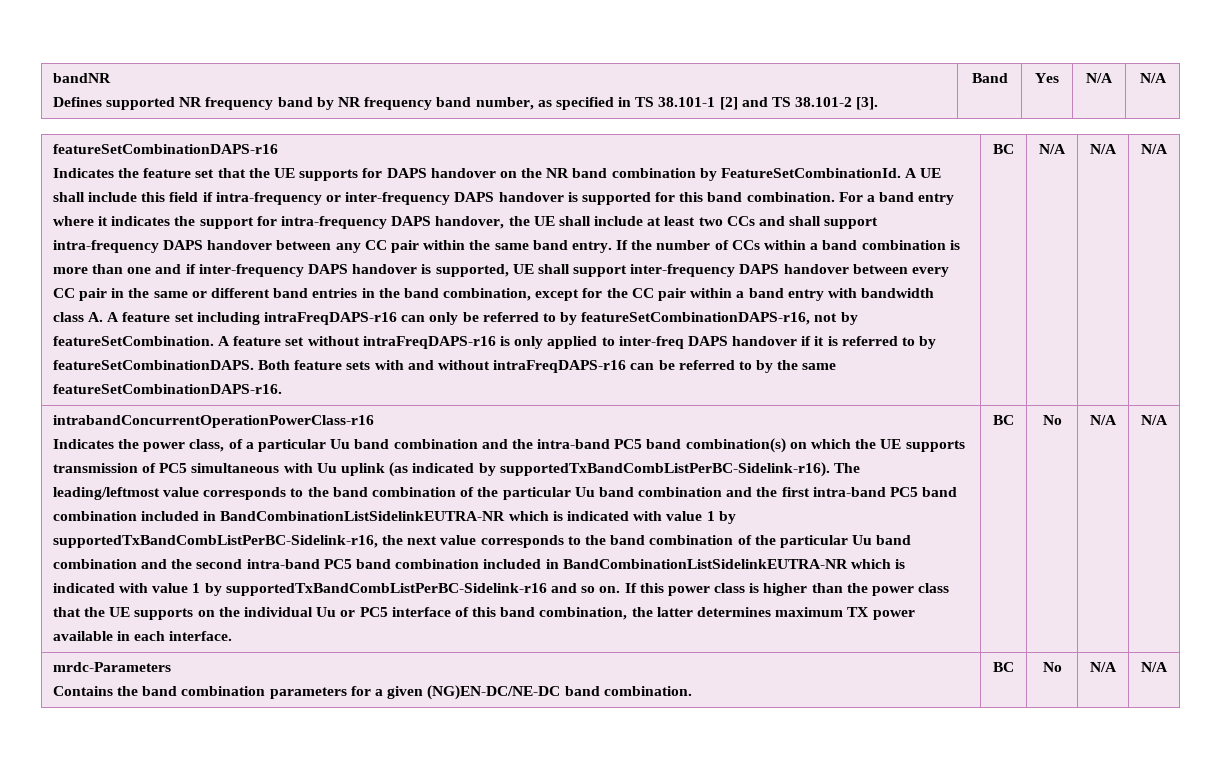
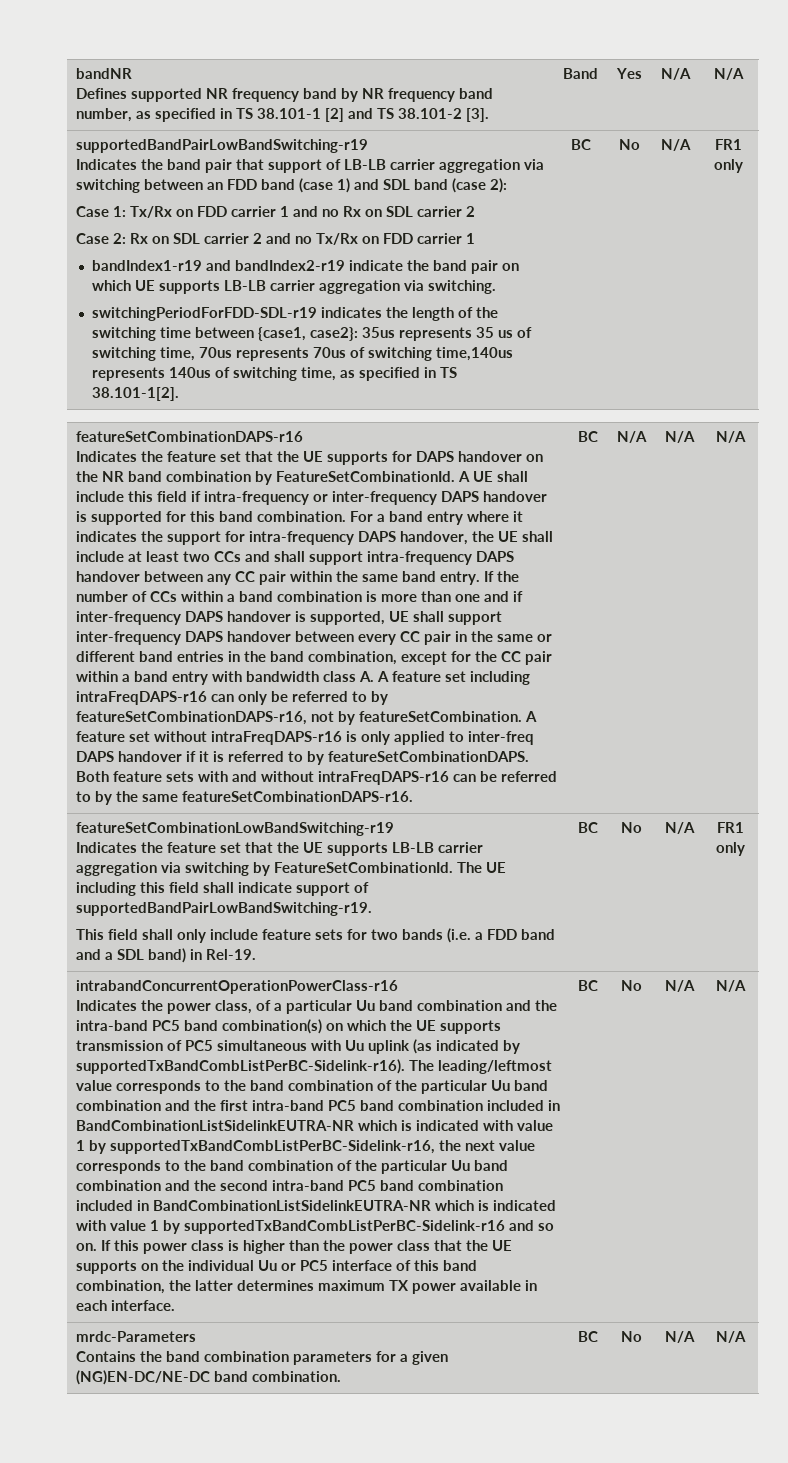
(1167, 78) none -> [75,139,368,153] [75,159,544,173] [75,178,507,193] [75,206,475,218] [75,233,475,245] [91,260,519,274] [91,280,496,294] [91,307,498,321] [91,327,532,341] [91,347,513,361] [91,367,457,381] [91,387,179,401] [570,139,591,150] [619,139,640,150] [660,139,691,151] [715,139,742,150] [714,159,743,173] // supportedBandPairLowBandSwitching-r19 // Indicates the band pair that support of LB-LB carrier aggregation via switching between an FDD band (case 1) and SDL band (case 2): // Case 1: Tx/Rx on FDD carrier 1 and no Rx on SDL carrier 2 // Case 2: Rx on SDL carrier 2 and no Tx/Rx on FDD carrier 1 // bandIndex1-r19 and bandIndex2-r19 indicate the band pair on which UE supports LB-LB carrier aggregation via switching. // switchingPeriodForFDD-SDL-r19 indicates the length of the switching time between {case1, case2}: 35us represents 35 us of switching time, 70us represents 70us of switching time,140us represents 140us of switching time, as specified in TS 38.101-1[2]. | BC | No | N/A | FR1 only
(1168, 149) none -> [75,822,394,836] [75,842,483,856] [75,862,506,876] [75,882,369,896] [75,902,372,916] [75,928,555,943] [75,948,256,963] [578,822,598,833] [621,822,642,833] [664,822,695,834] [717,822,744,833] [716,842,745,856] // featureSetCombinationLowBandSwitching-r19 // Indicates the feature set that the UE supports LB-LB carrier aggregation via switching by FeatureSetCombinationId. The UE including this field shall indicate support of supportedBandPairLowBandSwitching-r19. // This field shall only include feature sets for two bands (i.e. a FDD band and a SDL band) in Rel-19. | BC | No | N/A | FR1 only

